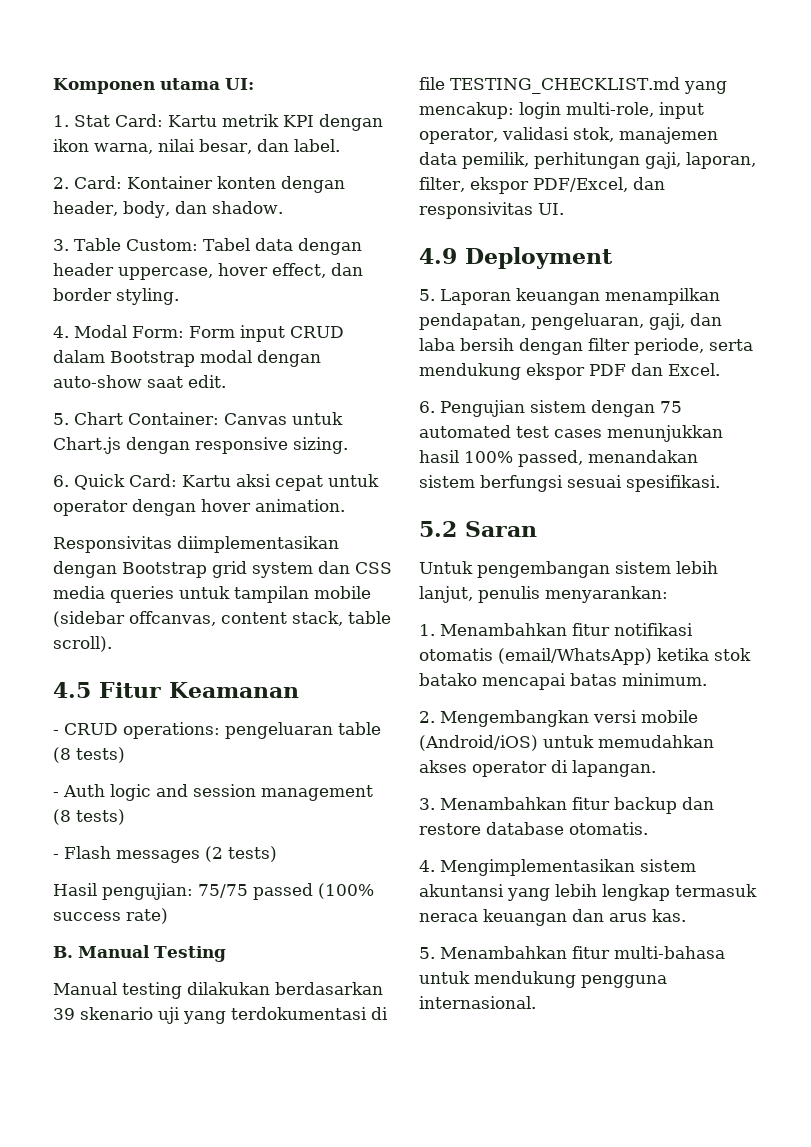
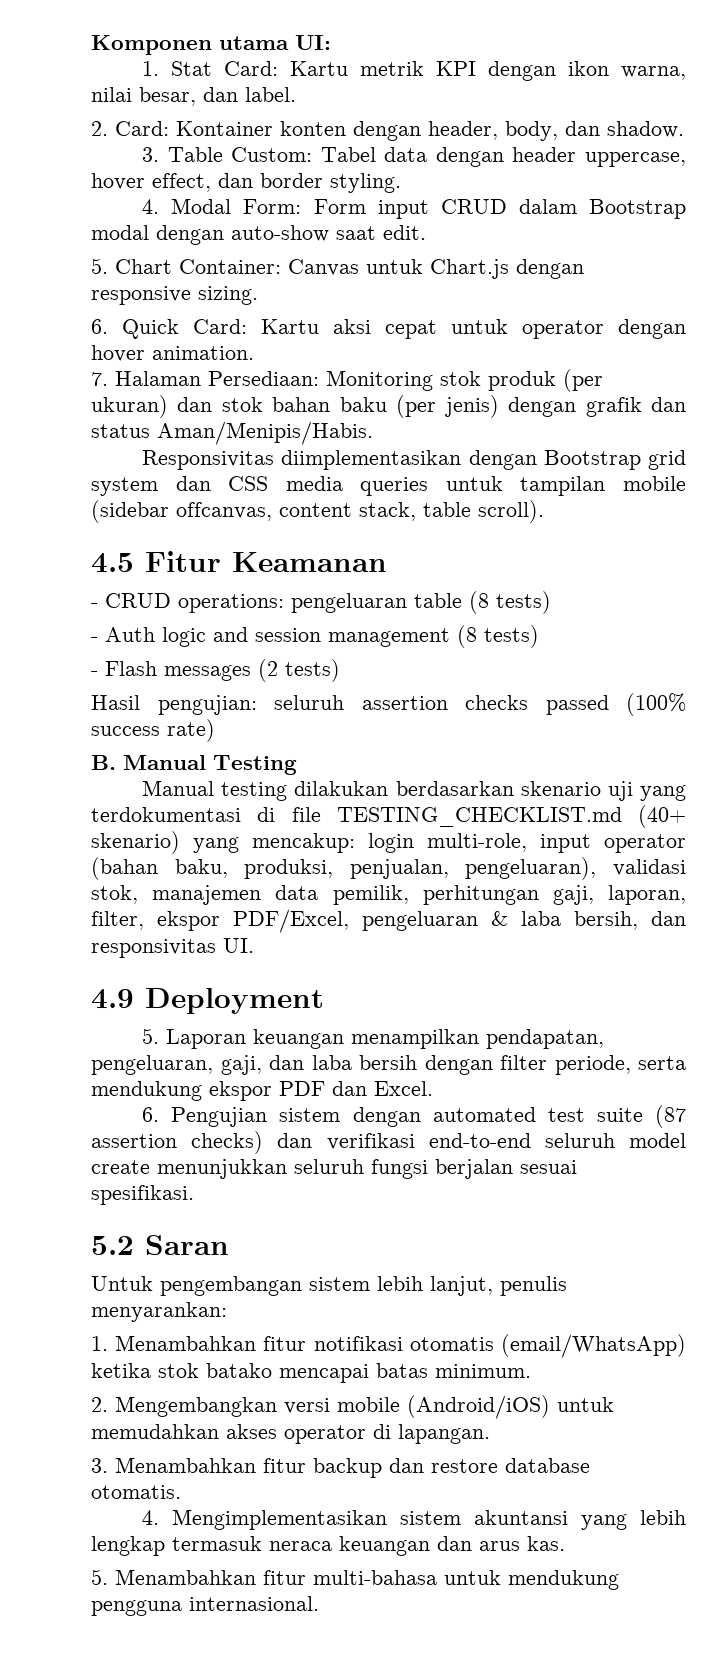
(345, 505) none -> [91,369,603,392] [91,395,687,418] [91,421,373,445] // 7. Halaman Persediaan: Monitoring stok produk (per ukuran) dan stok bahan baku (per jenis) dengan grafik dan status Aman/Menipis/Habis.
[198,884,248,898] 75/75 -> [274,695,528,710] seluruh assertion checks
[53,1008,75,1020] 39 -> (514, 788) none
(680, 85) none -> [638,805,686,828] [91,831,180,854] (40+ skenario)
[419,128,498,144] operator, -> [604,834,686,853] [91,857,597,880] operator (bahan baku, produksi, penjualan, pengeluaran),
(628, 184) none -> [362,911,638,931] pengeluaran & laba bersih,
[660,401,682,413] 75 -> (421, 1117) none
[554,425,723,442] [419,450,698,467] [419,475,563,492] cases menunjukkan hasil 100% passed, menandakan sistem berfungsi -> [596,1105,686,1128] [91,1131,686,1154] [91,1159,513,1179] suite (87 assertion checks) dan verifikasi end-to-end seluruh model create menunjukkan seluruh fungsi berjalan

